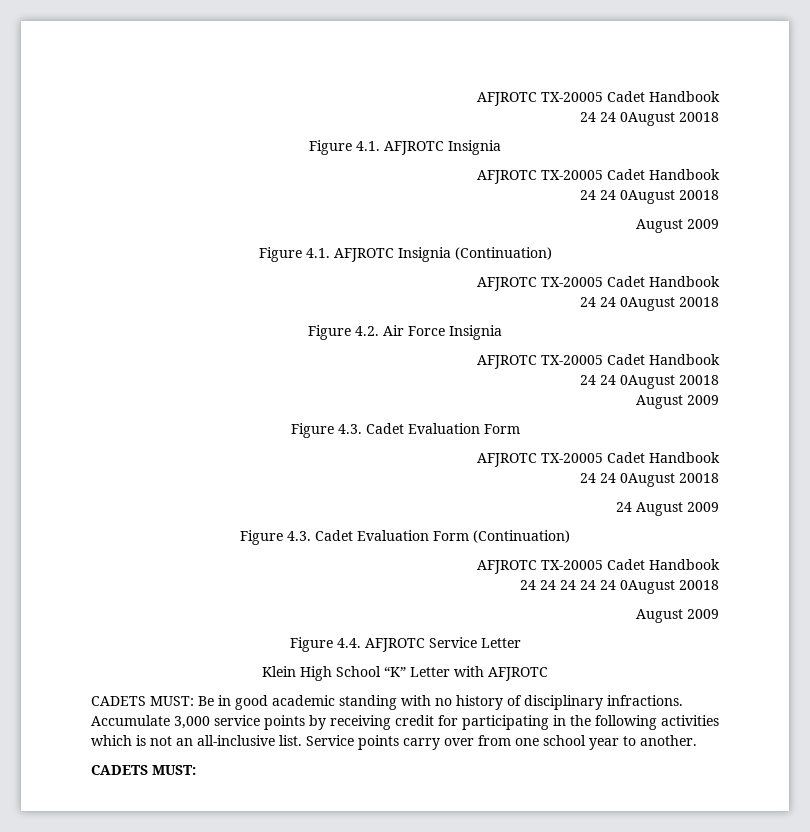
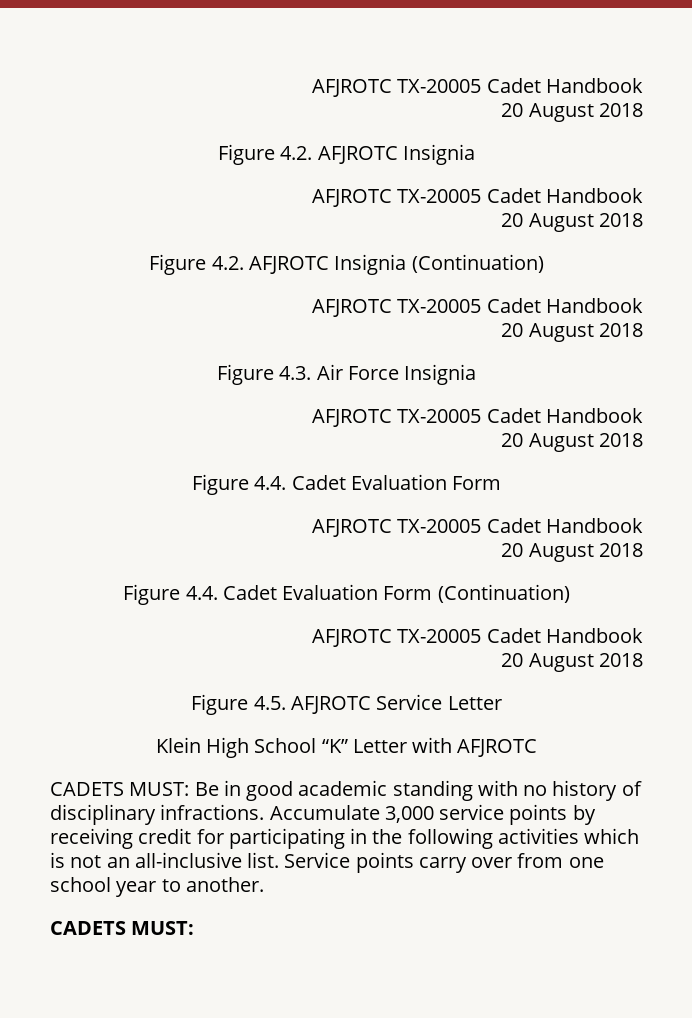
[477,91,720,106] [580,112,719,126] [309,140,380,155] AFJROTC TX-20005 Cadet Handbook // 24 24 0August 20018 // Figure 4.1. -> [312,78,643,97] [501,103,643,122] [218,144,313,165] AFJROTC TX-20005 Cadet Handbook // 20 August 2018 // Figure 4.2.
[580,190,719,204] [636,219,719,233] [258,247,330,262] 24 24 0August 20018 // August 2009 // Figure 4.1. -> [501,213,643,232] [149,254,244,275] 20 August 2018 // Figure 4.2.
[580,297,719,311] [308,325,379,340] 24 24 0August 20018 // Figure 4.2. -> [501,323,643,342] [216,364,312,385] 20 August 2018 // Figure 4.3.
[580,375,719,389] [636,395,719,409] [290,423,362,438] 24 24 0August 20018 // August 2009 // Figure 4.3. -> [501,433,643,452] [191,474,287,495] 20 August 2018 // Figure 4.4.
[580,473,719,487] [616,502,719,516] [240,530,311,545] 24 24 0August 20018 // 24 August 2009 // Figure 4.3. -> [501,543,643,562] [123,584,218,605] 20 August 2018 // Figure 4.4.
[520,580,719,594] [636,609,719,623] [289,637,361,652] 24 24 24 24 24 0August 20018 // August 2009 // Figure 4.4. -> [501,653,643,672] [191,694,286,715] 20 August 2018 // Figure 4.5.

